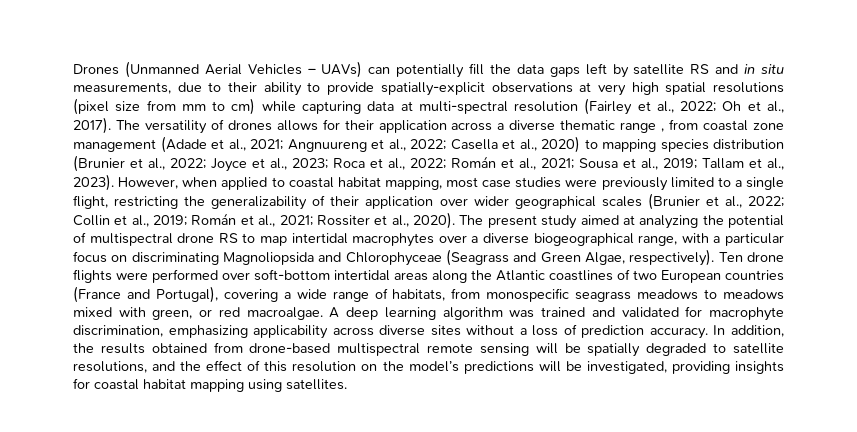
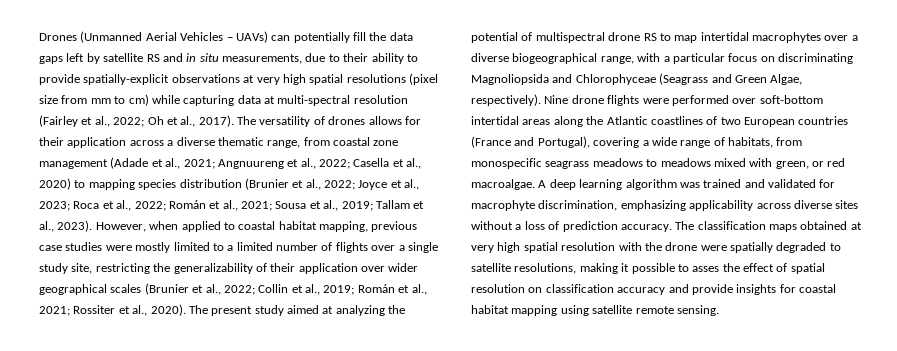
[620,122,665,133] range , -> [267,140,301,148] range,
[446,177,478,188] most -> [371,221,418,232] previous
[601,177,668,191] previously -> [135,242,171,253] mostly
[746,177,784,190] [73,195,108,209] single flight, -> [236,242,438,253] [39,263,93,274] limited number of flights over a single study site,
[718,252,743,262] Ten -> [544,95,569,104] Nine
[713,325,785,337] [73,342,581,356] In addition, the results obtained from drone-based multispectral remote sensing will be -> [675,221,862,232] [471,242,727,253] The classification maps obtained at very high spatial resolution with the drone were
[152,361,176,371] and -> [579,263,720,274] making it possible to asses
[264,361,288,372] this -> [790,263,825,274] spatial
[382,361,730,374] the model’s predictions will be investigated, providing -> [545,284,733,295] classification accuracy and provide
[286,379,347,390] satellites. -> [592,305,719,316] satellite remote sensing.

